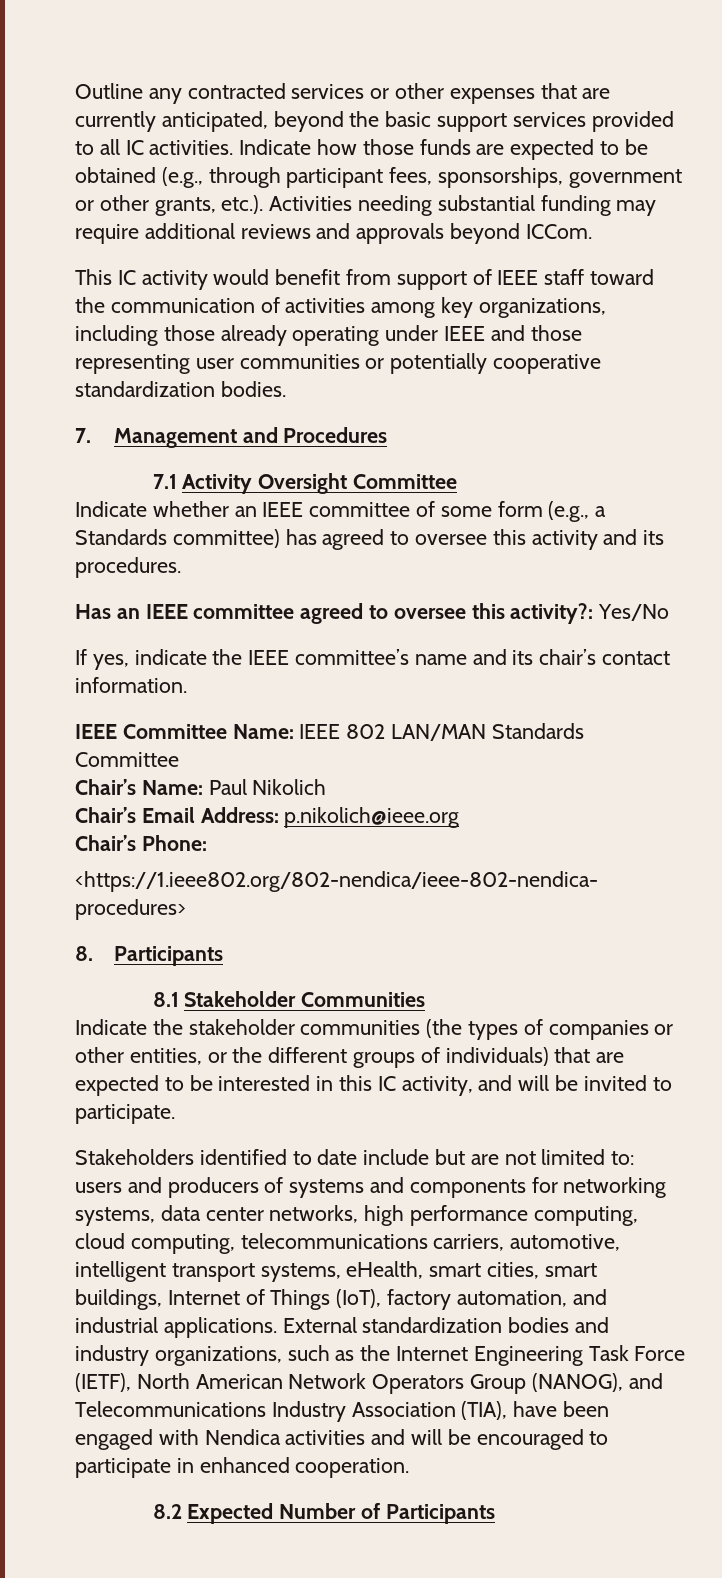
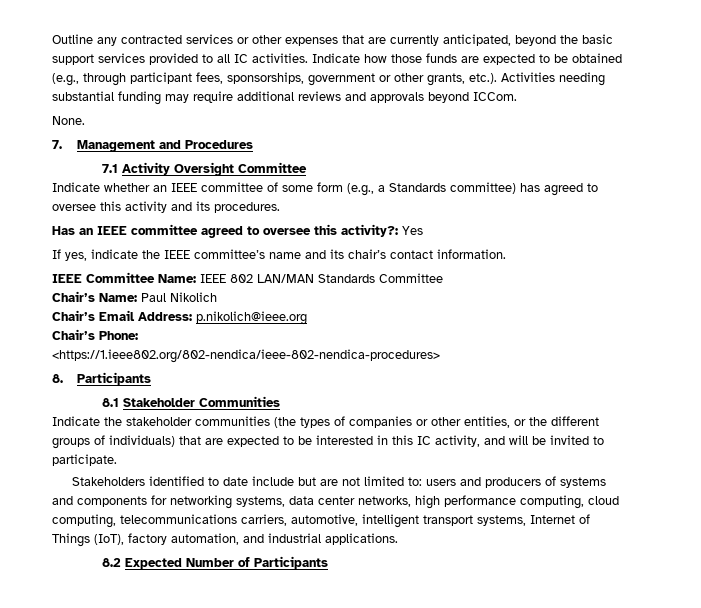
[75,269,655,290] [75,297,606,318] [75,325,582,346] [75,353,602,374] [75,381,286,397] This IC activity would benefit from support of IEEE staff toward the communication of activities among key organizations, including those already operating under IEEE and those representing user communities or potentially cooperative standardization bodies. -> [52,116,85,125] None.
[598,604,670,621] Yes/No -> [402,226,423,235] Yes
[346,1261,597,1279] [75,1289,162,1310] eHealth, smart cities, smart buildings, -> (526, 520) none
[282,1317,610,1333] [75,1345,686,1366] [75,1373,663,1394] [75,1401,610,1422] [75,1429,609,1450] [75,1457,410,1478] External standardization bodies and industry organizations, such as the Internet Engineering Task Force (IETF), North American Network Operators Group (NANOG), and Telecommunications Industry Association (TIA), have been engaged with Nendica activities and will be encouraged to participate in enhanced cooperation. -> (398, 539) none

